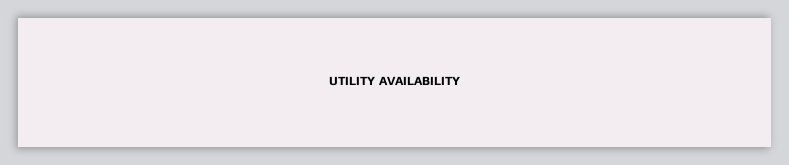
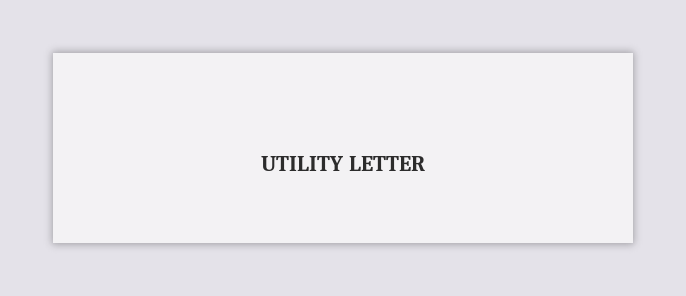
[378,76,460,85] AVAILABILITY -> [348,156,425,171] LETTER

